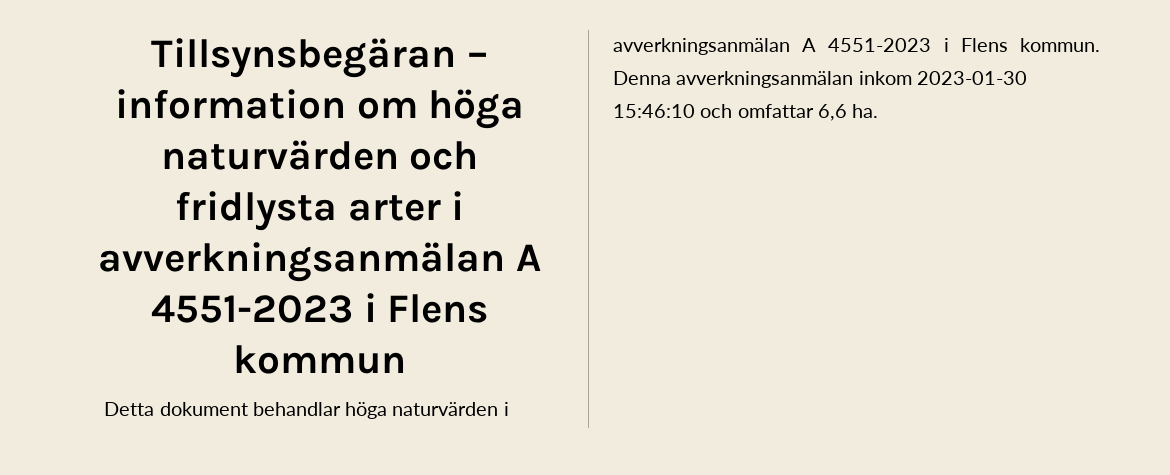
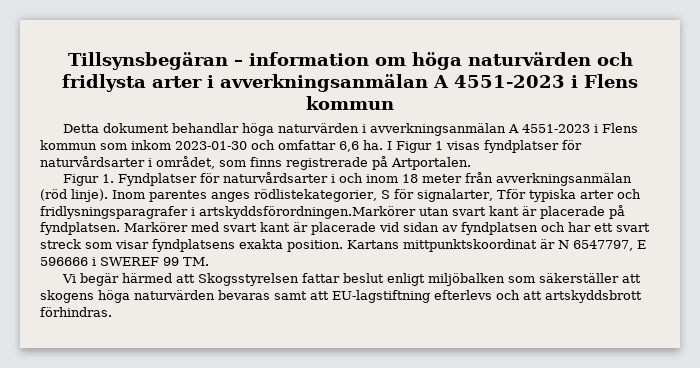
[1020,38,1100,52] [613,71,854,88] kommun. Denna avverkningsanmälan -> [40,140,127,150] kommun som
[613,104,695,118] 15:46:10 -> (247, 145) none
(879, 111) none -> [387,140,582,153] [40,156,471,170] [63,172,633,186] [40,189,641,202] [40,205,625,219] [40,222,650,235] [40,239,646,252] [40,257,209,266] [62,273,642,286] [40,290,642,303] [40,307,112,317] I Figur 1 visas fyndplatser för naturvårdsarter i området, som finns registrerade på Artportalen. // Figur 1. Fyndplatser för naturvårdsarter i och inom 18 meter från avverkningsanmälan (röd linje). Inom parentes anges rödlistekategorier, S för signalarter, Tför typiska arter och fridlysningsparagrafer i artskyddsförordningen.Markörer utan svart kant är placerade på fyndplatsen. Markörer med svart kant är placerade vid sidan av fyndplatsen och har ett svart streck som visar fyndplatsens exakta position. Kartans mittpunktskoordinat är N 6547797, E 596666 i SWEREF 99 TM. // Vi begär härmed att Skogsstyrelsen fattar beslut enligt miljöbalken som säkerställer att skogens höga naturvärden bevaras samt att EU-lagstiftning efterlevs och att artskyddsbrott förhindras.

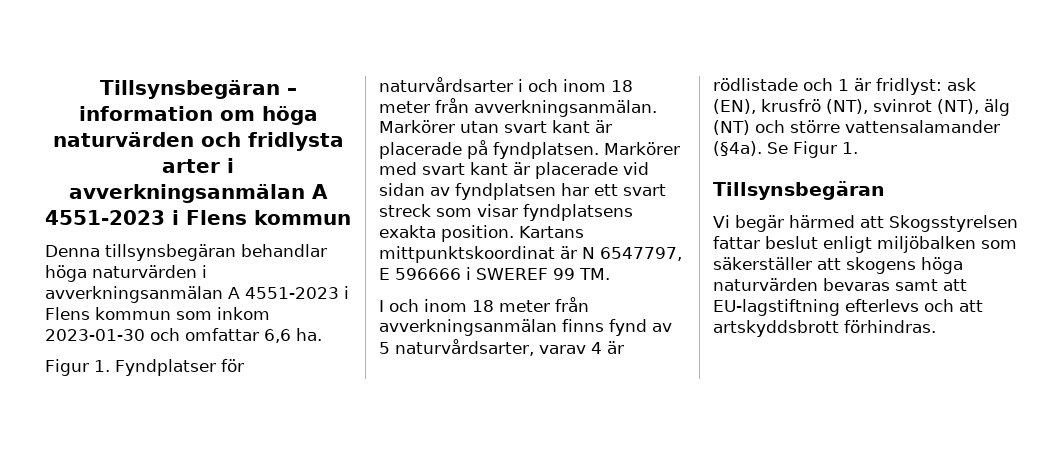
[63,123,170,133] Detta dokument -> [45,244,236,261] Denna tillsynsbegäran
[387,140,582,153] [40,156,471,170] I Figur 1 visas fyndplatser för naturvårdsarter i området, som finns registrerade på Artportalen. -> (322, 334) none
[496,173,633,186] [40,189,641,202] [40,206,416,219] avverkningsanmälan (röd linje). Inom parentes anges rödlistekategorier, S för signalarter, Tför typiska arter och fridlysningsparagrafer i artskyddsförordningen.Markörer -> [474,100,657,117] [379,120,455,133] avverkningsanmälan. Markörer
[541,222,565,232] och -> (556, 191) none
(209, 261) none -> [379,297,589,312] [379,319,672,336] [379,339,624,356] [713,78,976,95] [713,99,1010,116] [713,120,1000,135] [713,141,858,158] [713,181,885,200] // I och inom 18 meter från avverkningsanmälan finns fynd av 5 naturvårdsarter, varav 4 är rödlistade och 1 är fridlyst: ask (EN), krusfrö (NT), svinrot (NT), älg (NT) och större vattensalamander (§4a). Se Figur 1. // Tillsynsbegäran

